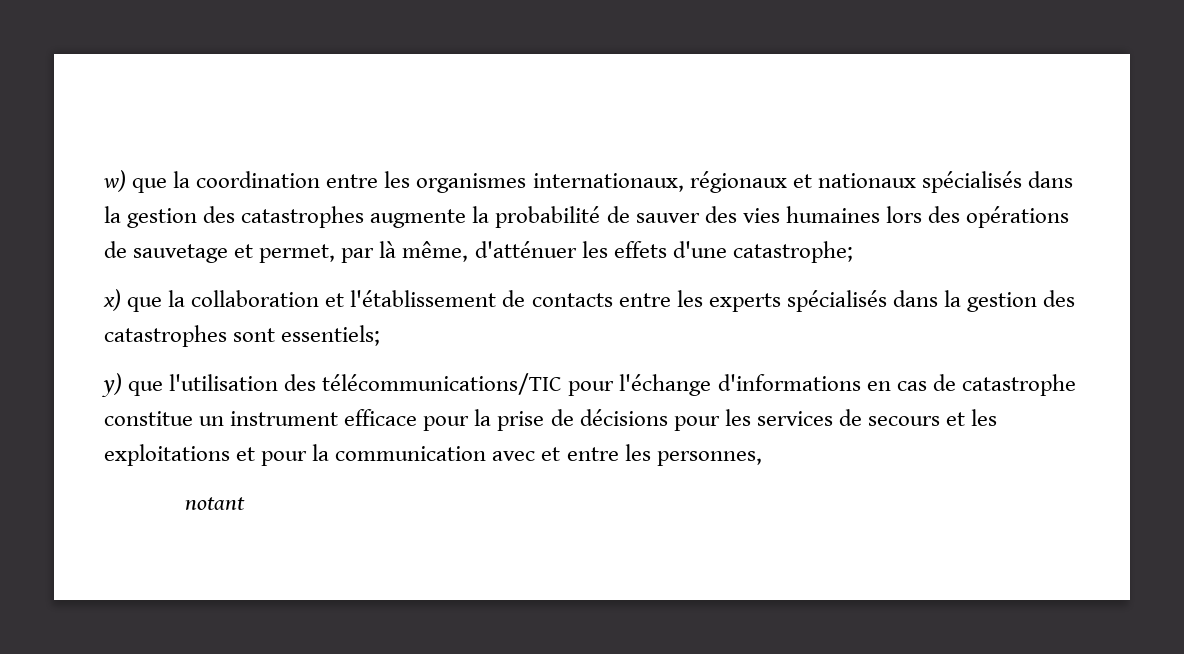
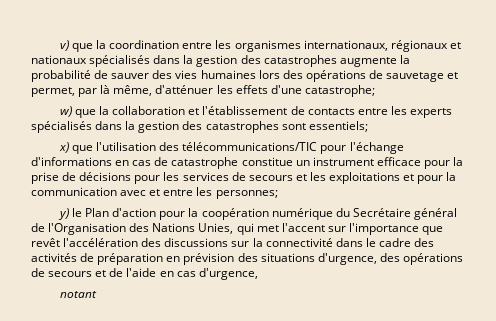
[103,170,126,192] w) -> [59,40,69,51] v)
[103,289,121,311] x) -> [59,106,72,117] w)
[101,373,122,397] y) -> [58,142,69,153] x)
[656,451,762,466] personnes, -> [215,190,278,199] [57,208,457,220] [31,223,444,235] [31,238,435,247] [31,253,463,265] [31,268,258,280] personnes; // y) le Plan d'action pour la coopération numérique du Secrétaire général de l'Organisation des Nations Unies, qui met l'accent sur l'importance que revêt l'accélération des discussions sur la connectivité dans le cadre des activités de préparation en prévision des situations d'urgence, des opérations de secours et de l'aide en cas d'urgence,

